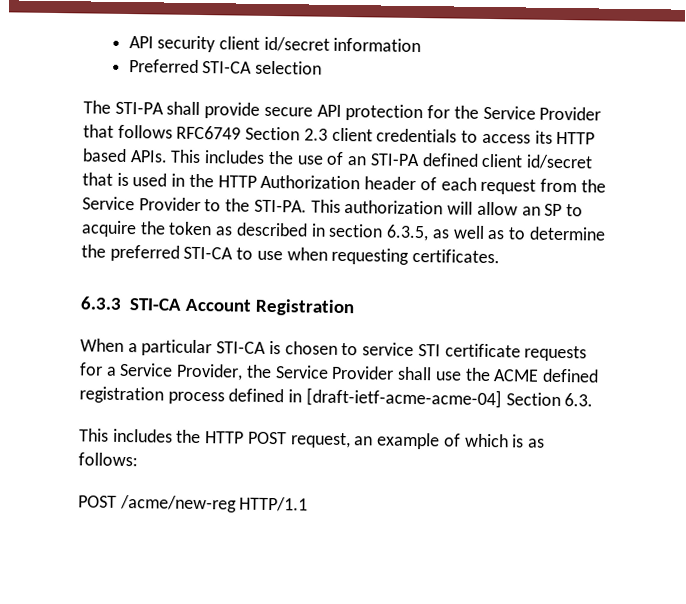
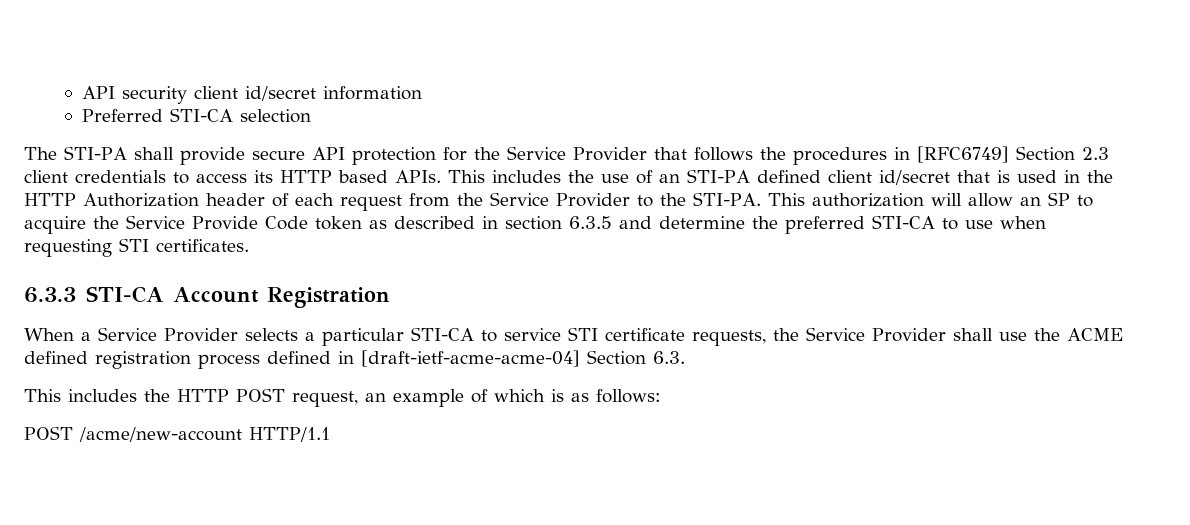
[176,125,242,140] RFC6749 -> [759,146,1009,165] the procedures in [RFC6749]
(166, 228) none -> [126,215,308,230] Service Provide Code
[386,224,526,242] 6.3.5, as well as to -> [569,216,652,229] 6.3.5 and
(410, 256) none -> [119,238,149,252] STI
[141,339,588,362] [79,362,244,381] particular STI-CA is chosen to service STI certificate requests for a Service Provider, -> [98,327,766,346] Service Provider selects a particular STI-CA to service STI certificate requests,
[119,494,237,513] /acme/new-reg -> [79,427,242,442] /acme/new-account

